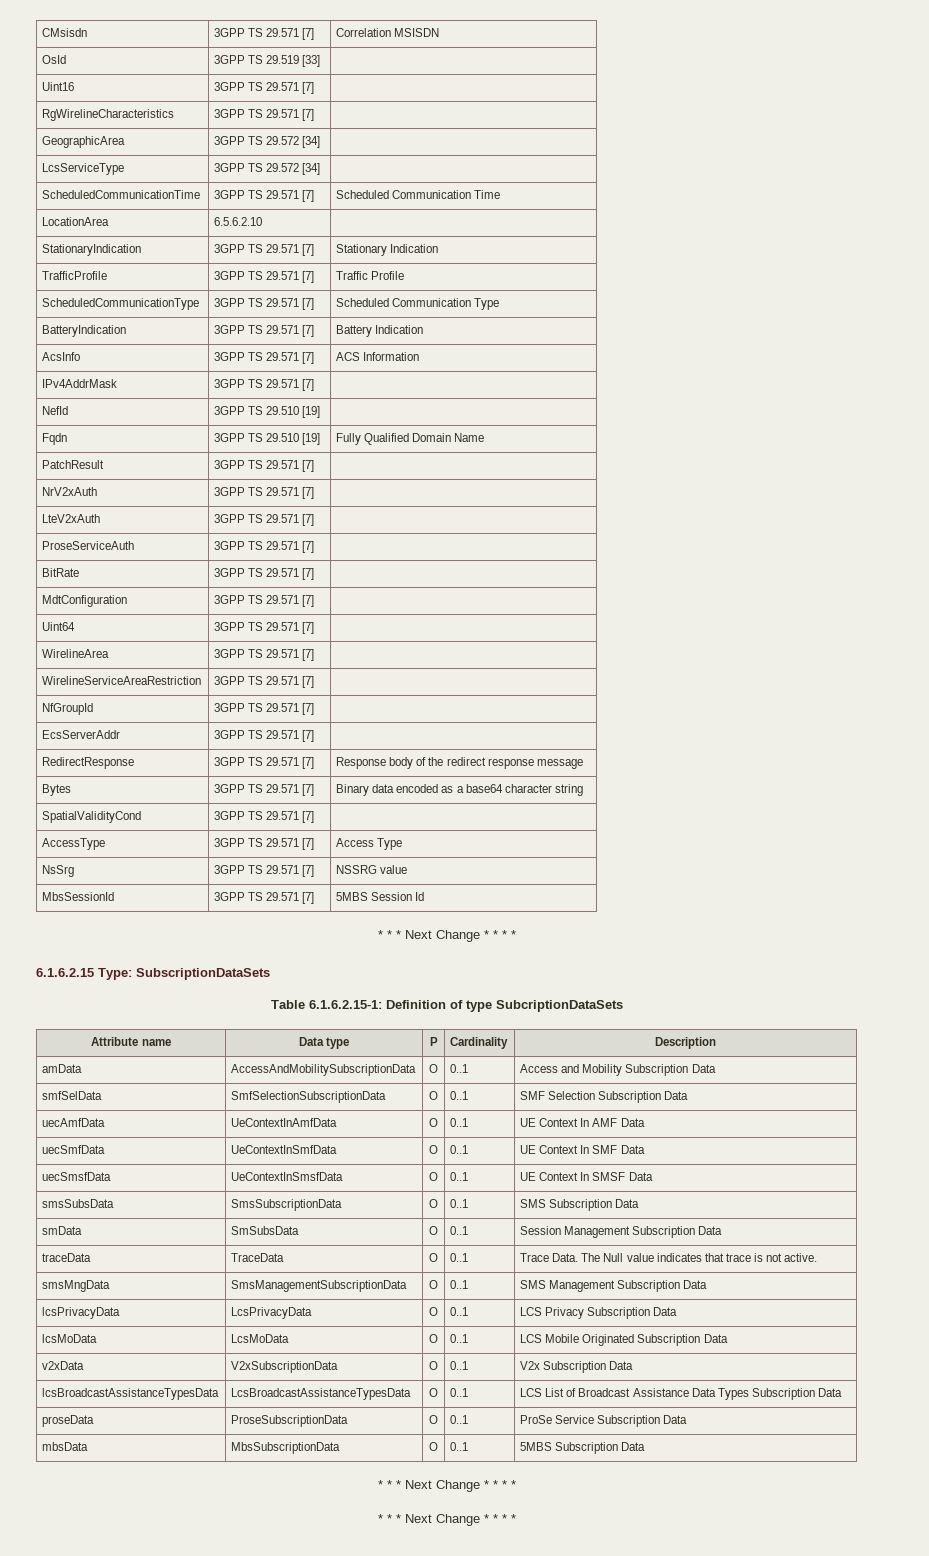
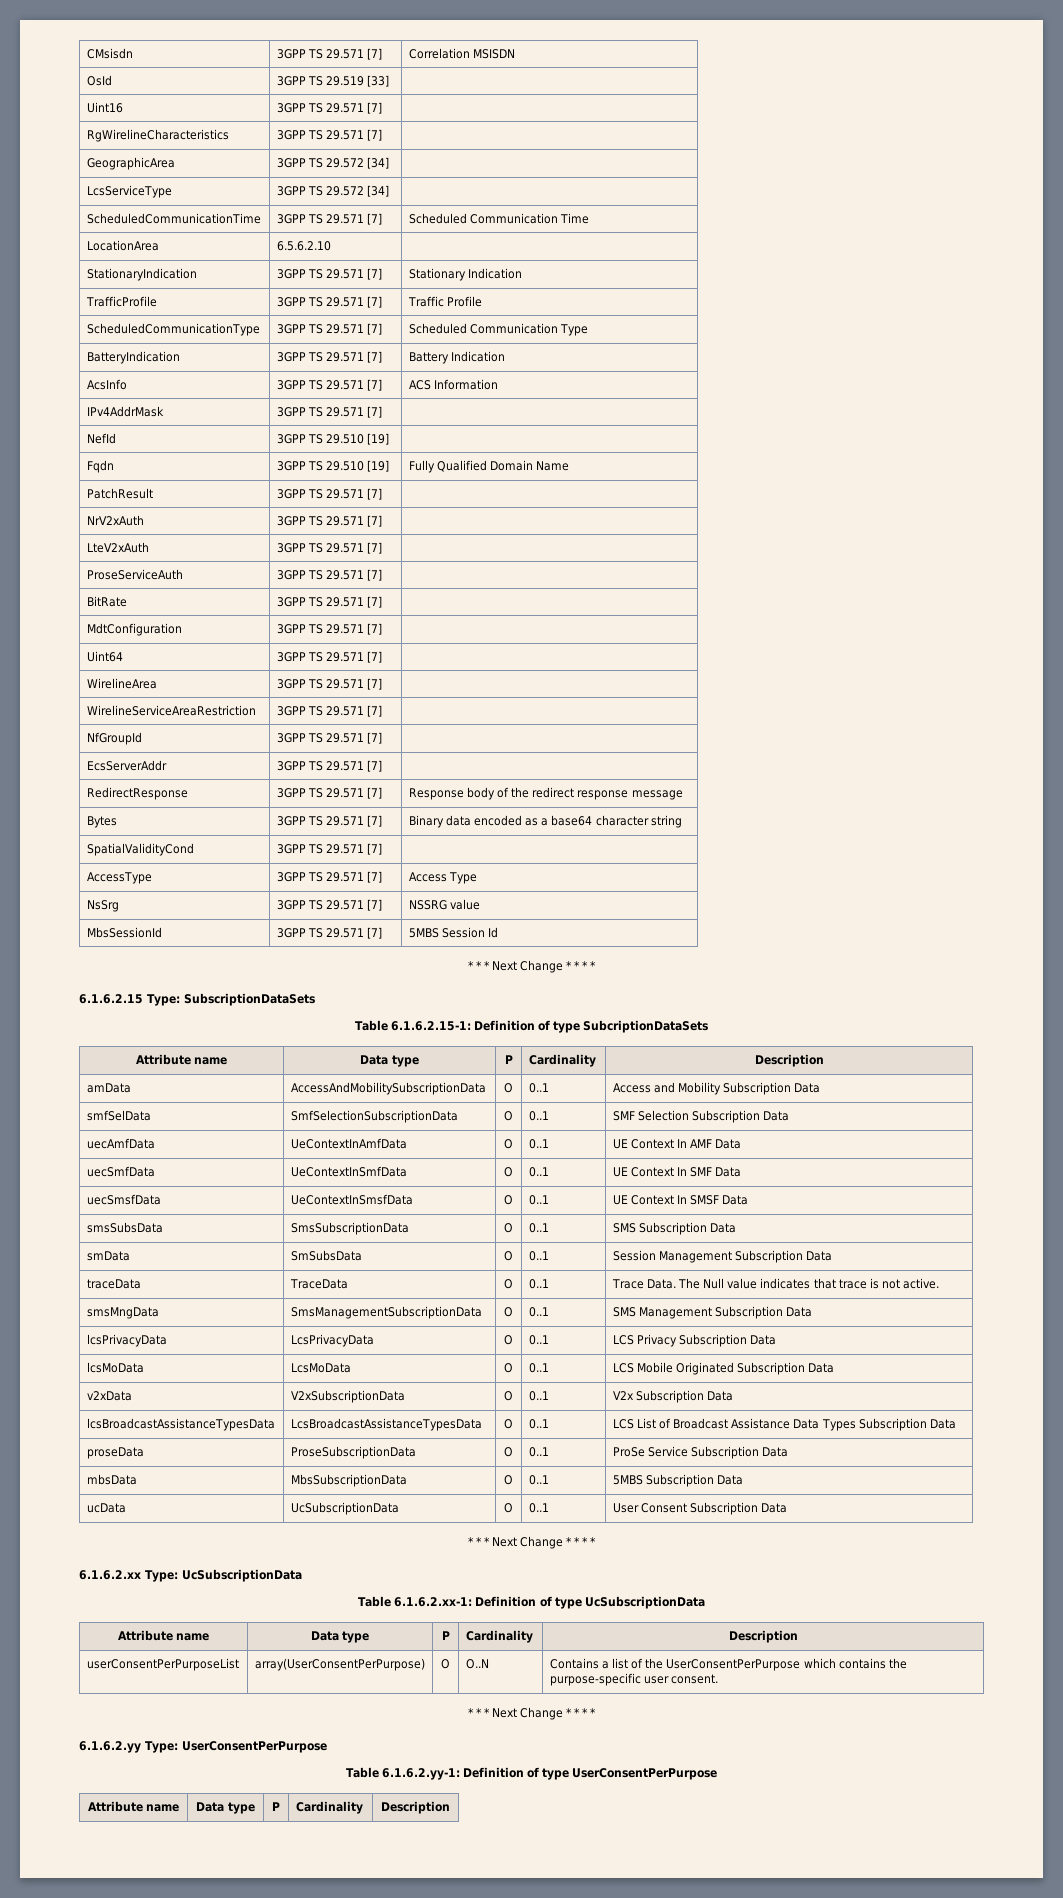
[378,1480,516,1492] [378,1514,516,1526] // * * * Next Change * * * * // * * * Next Change * * * * -> [86,1503,126,1513] [290,1502,399,1515] [504,1503,513,1513] [528,1503,549,1513] [612,1502,788,1515] [467,1536,597,1549] [79,1569,302,1582] [358,1596,705,1609] [117,1630,210,1641] [310,1631,370,1643] [441,1631,450,1640] [465,1630,533,1643] [728,1630,798,1643] [86,1658,239,1671] [254,1658,425,1671] [441,1659,450,1669] [465,1659,489,1669] [549,1658,907,1671] [549,1673,719,1686] [467,1707,597,1720] [79,1741,327,1753] [345,1767,718,1780] [87,1801,180,1812] [196,1802,255,1814] [272,1802,280,1811] [295,1801,363,1814] [381,1801,450,1814] // ucData | UcSubscriptionData | O | 0..1 | User Consent Subscription Data // * * * Next Change * * * * // 6.1.6.2.xx Type: UcSubscriptionData // Table 6.1.6.2.xx-1: Definition of type UcSubscriptionData // Attribute name | Data type | P | Cardinality | Description // userConsentPerPurposeList | array(UserConsentPerPurpose) | O | O..N | Contains a list of the UserConsentPerPurpose which contains the purpose-specific user consent. // * * * Next Change * * * * // 6.1.6.2.yy Type: UserConsentPerPurpose // Table 6.1.6.2.yy-1: Definition of type UserConsentPerPurpose // Attribute name | Data type | P | Cardinality | Description

